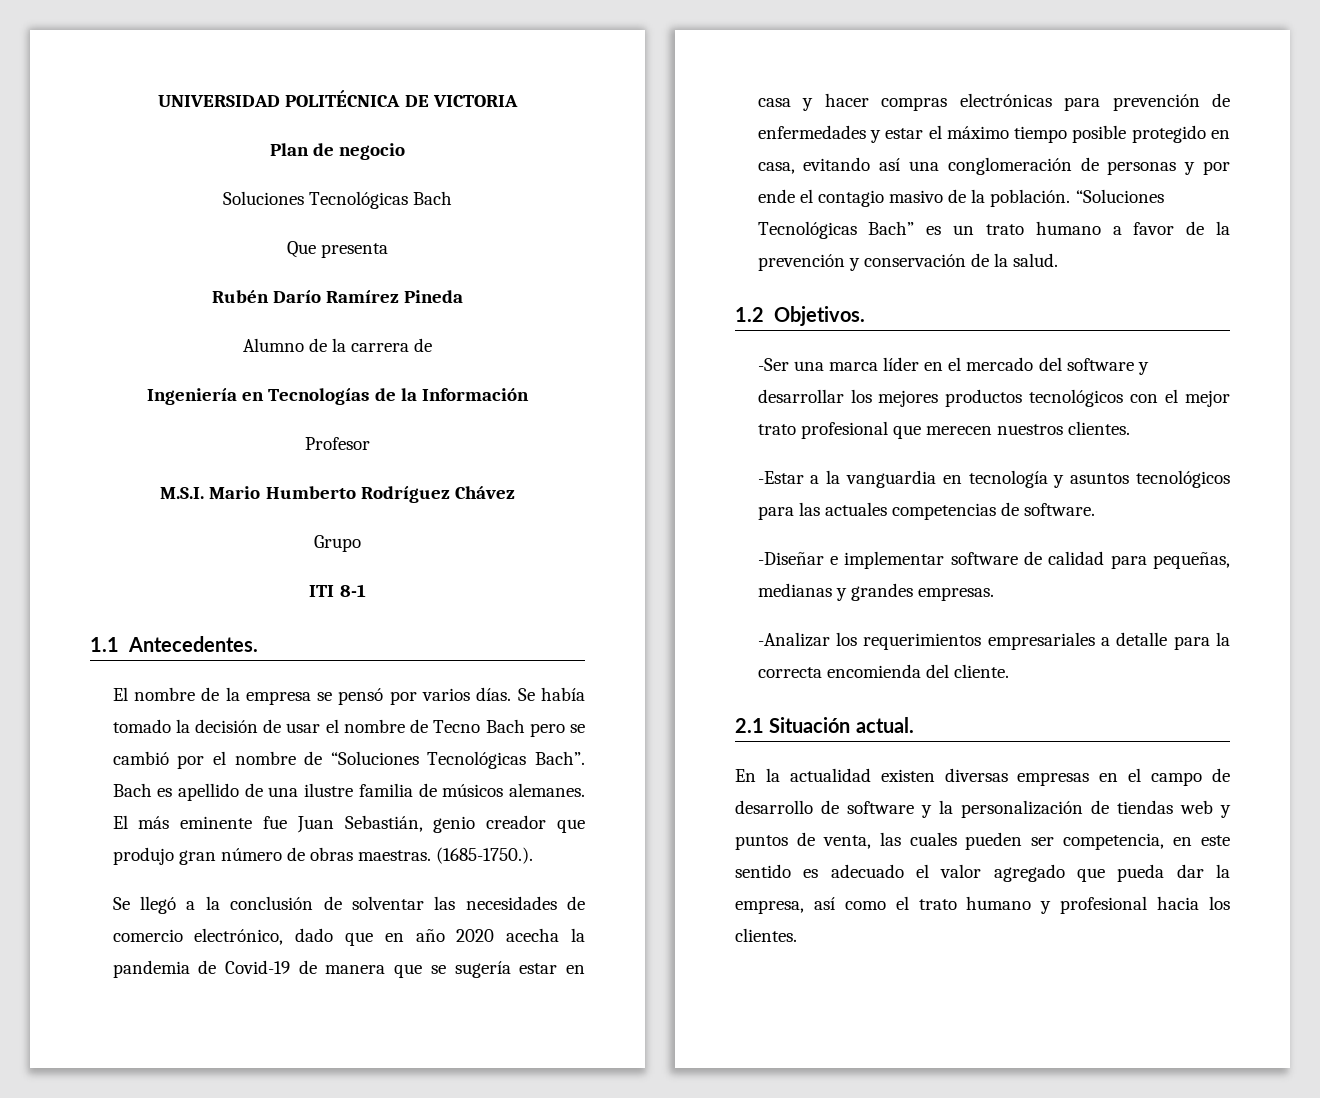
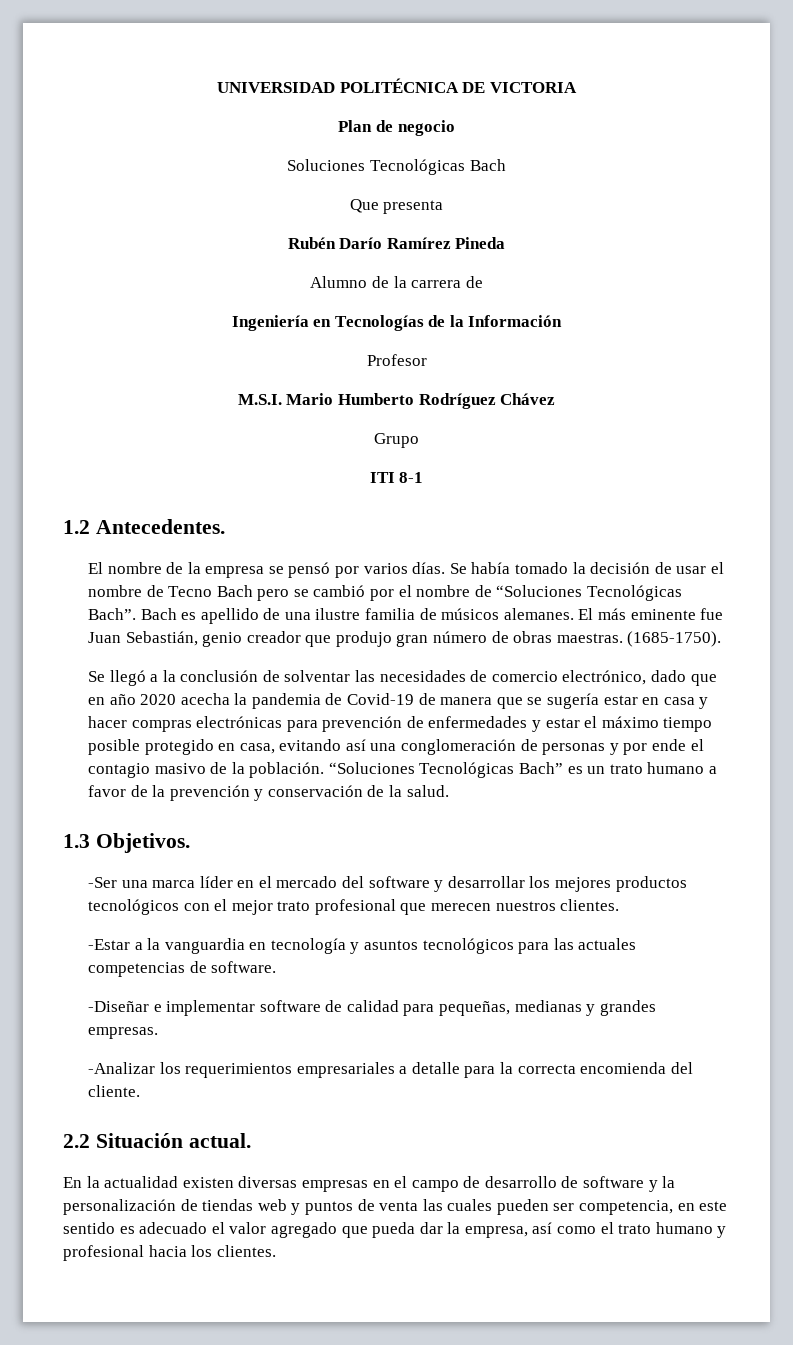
[90,637,119,652] 1.1 -> [63,520,90,534] 1.2
[436,847,534,864] (1685-1750.). -> [627,631,722,647] (1685-1750).
[735,307,764,322] 1.2 -> [63,834,90,848] 1.3
[735,718,764,733] 2.1 -> [63,1134,90,1148] 2.2
[822,835,871,849] venta, -> [379,1201,419,1211] venta

